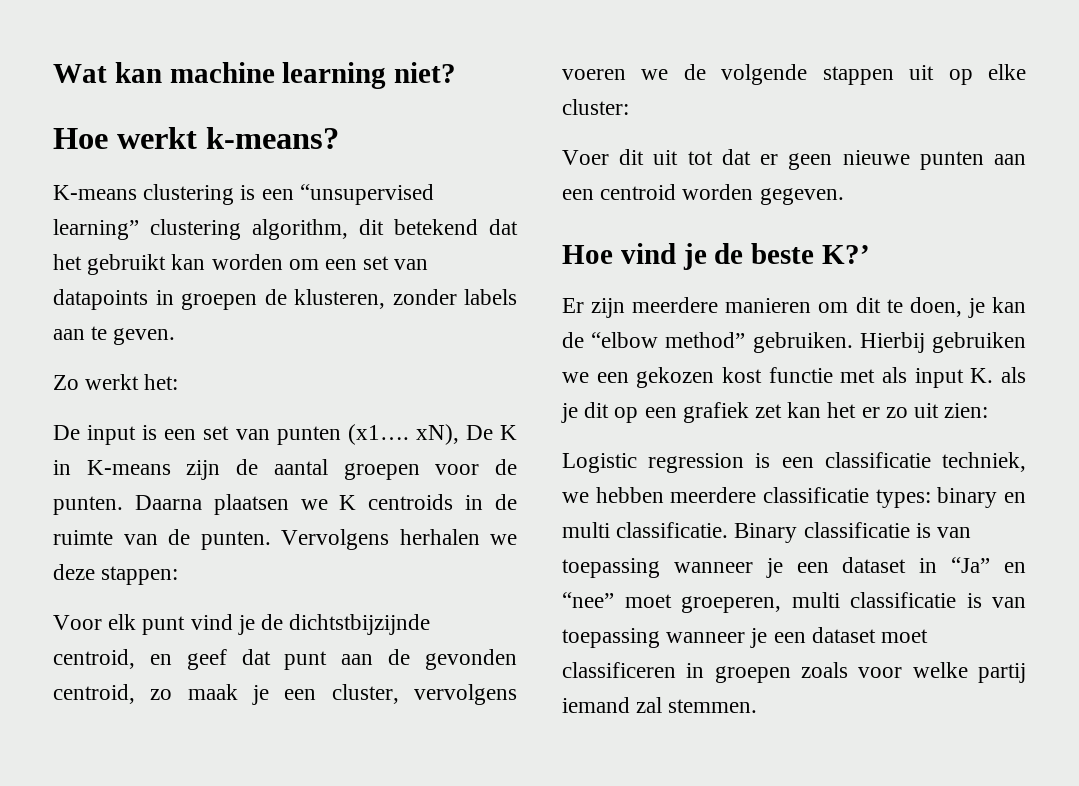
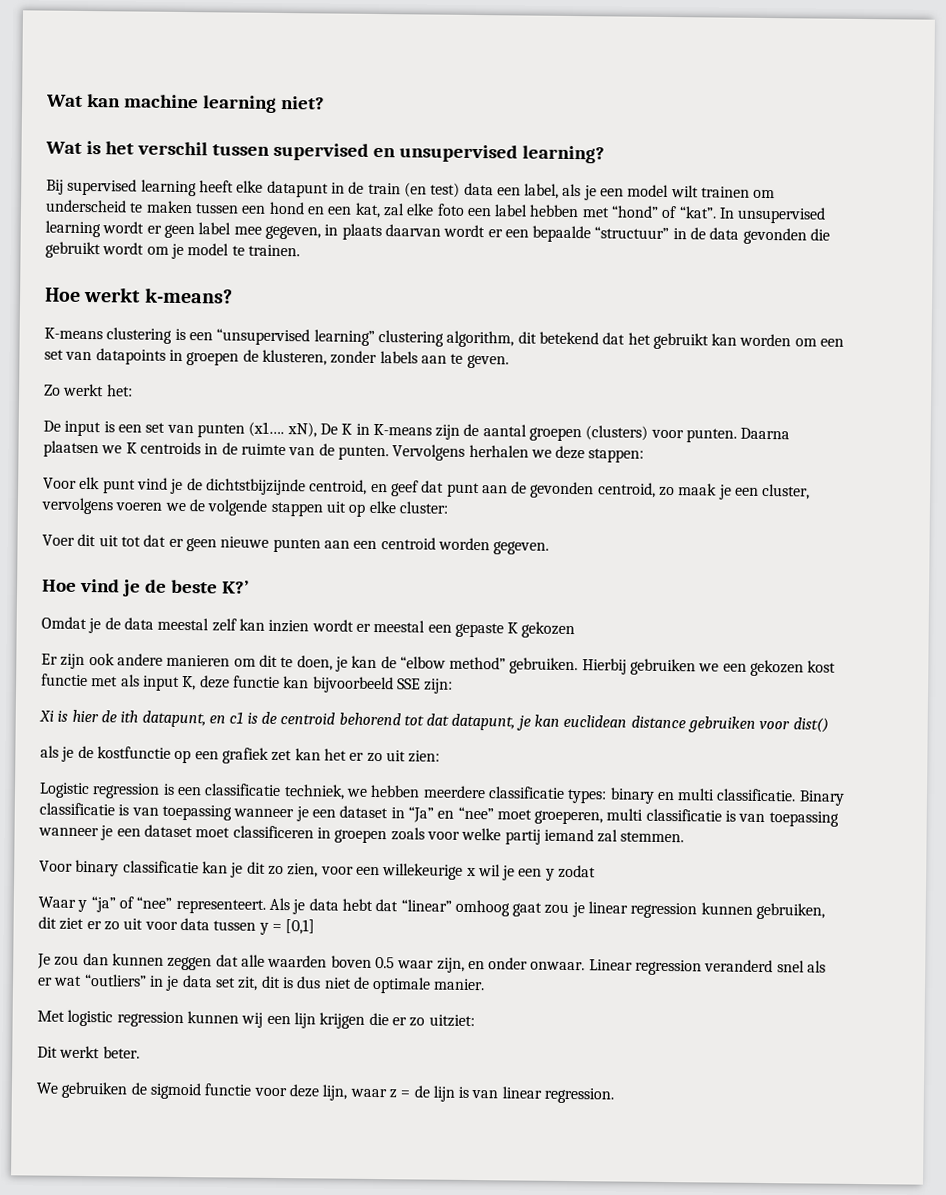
(457, 72) none -> [45,140,605,164] [46,178,776,201] [45,199,827,224] [45,220,831,245] [45,241,300,260] // Wat is het verschil tussen supervised en unsupervised learning? // Bij supervised learning heeft elke datapunt in de train (en test) data een label, als je een model wilt trainen om underscheid te maken tussen een hond en een kat, zal elke foto een label hebben met “hond” of “kat”. In unsupervised learning wordt er geen label mee gegeven, in plaats daarvan wordt er een bepaalde “structuur” in de data gevonden die gebruikt wordt om je model te trainen.
[435,459,517,475] voor de -> [585,425,684,441] (clusters) voor
(871, 254) none -> [41,616,576,639] // Omdat je de data meestal zelf kan inzien wordt er meestal een gepaste K gekozen
[632,297,719,313] meerdere -> [88,653,163,666] ook andere
[970,367,1026,383] [561,402,610,423] K. als je dit -> [182,675,454,694] [39,709,829,733] [40,745,171,762] K, deze functie kan bijvoorbeeld SSE zijn: // Xi is hier de ith datapunt, en c1 is de centroid behorend tot dat datapunt, je kan euclidean distance gebruiken voor dist() // als je de kostfunctie
(758, 706) none -> [39,859,597,881] [38,896,826,920] [38,916,316,935] [37,952,827,976] [37,974,486,994] [37,1009,475,1029] [37,1045,140,1059] [36,1081,615,1104] // Voor binary classificatie kan je dit zo zien, voor een willekeurige x wil je een y zodat // Waar y “ja” of “nee” representeert. Als je data hebt dat “linear” omhoog gaat zou je linear regression kunnen gebruiken, dit ziet er zo uit voor data tussen y = [0,1] // Je zou dan kunnen zeggen dat alle waarden boven 0.5 waar zijn, en onder onwaar. Linear regression veranderd snel als er wat “outliers” in je data set zit, dit is dus niet de optimale manier. // Met logistic regression kunnen wij een lijn krijgen die er zo uitziet: // Dit werkt beter. // We gebruiken de sigmoid functie voor deze lijn, waar z = de lijn is van linear regression.

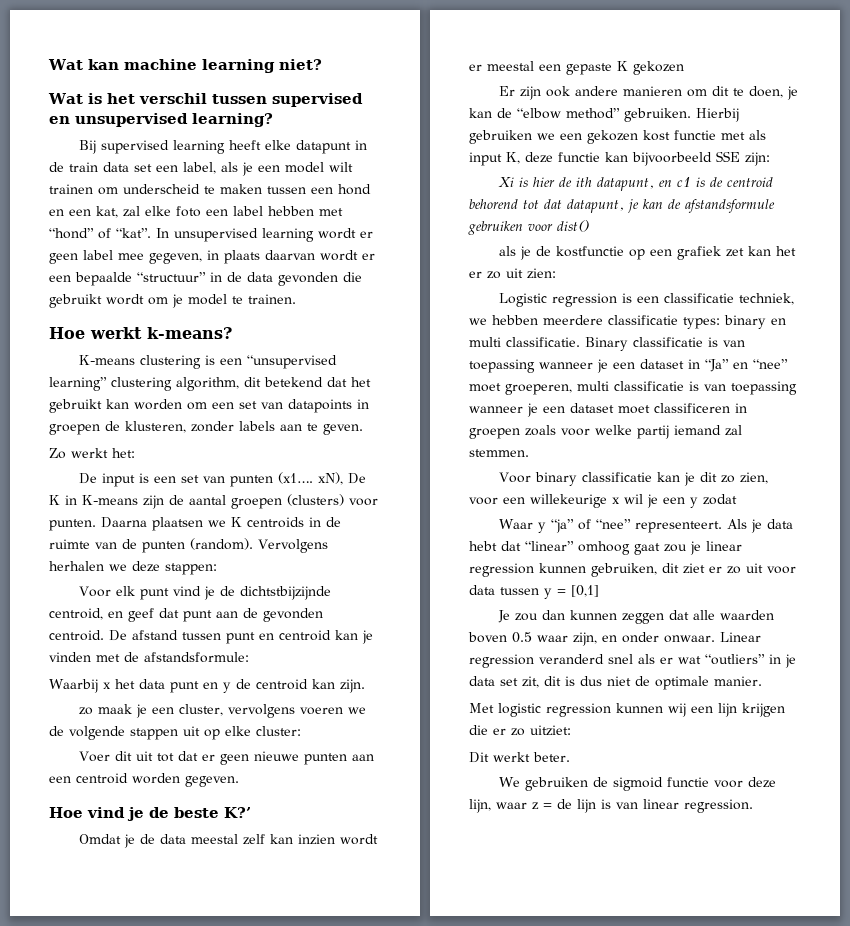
[403,182,494,198] (en test) data -> [103,162,152,172] data set
[337,445,389,461] punten. -> [142,538,253,553] punten (random).
[597,482,656,498] centroid, -> [49,630,373,644] [49,652,249,663] [49,679,365,693] centroid. De afstand tussen punt en centroid kan je vinden met de afstandsformule: // Waarbij x het data punt en y de centroid kan zijn. //
[563,714,686,729] euclidean distance -> [668,199,775,213] de afstandsformule

